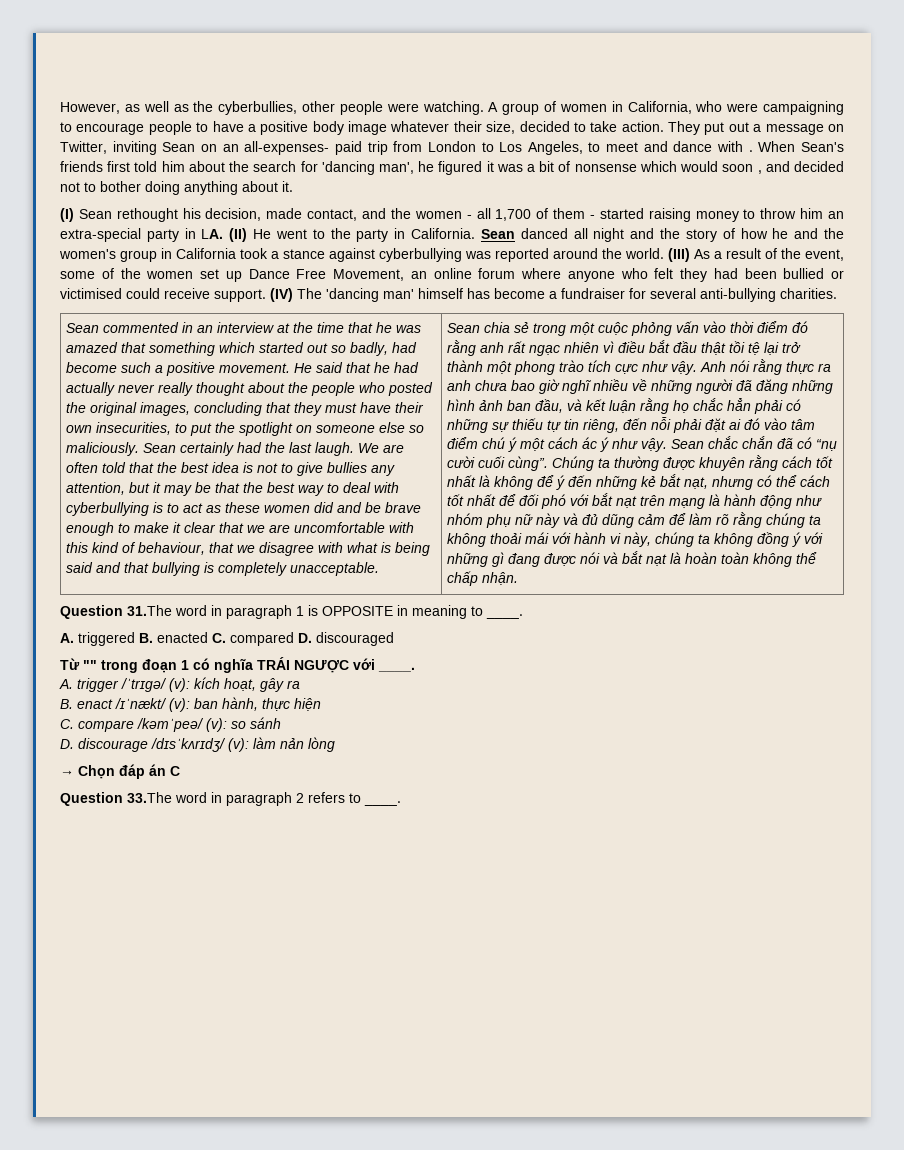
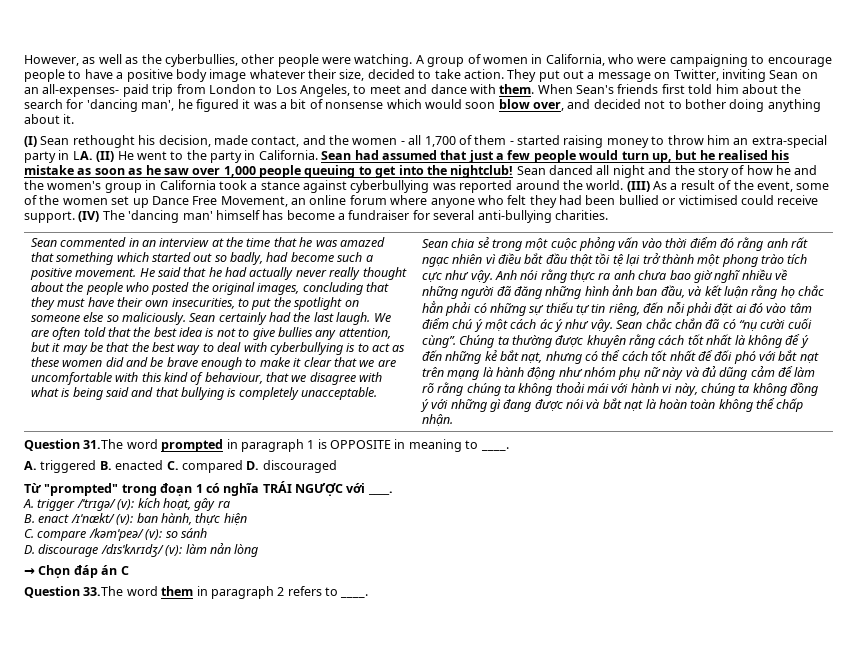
[748,150,753,152] . -> [499,84,535,94] them.
[757,170,762,174] , -> [498,99,564,111] blow over,
(515, 234) none -> [354,150,790,163] [24,165,546,178] had assumed that just a few people would turn up, but he realised his mistake as soon as he saw over 1,000 people queuing to get into the nightclub! Sean
(207, 610) none -> [161,439,224,452] prompted
[83,660,97,670] "" -> [44,483,119,496] "prompted"
(207, 797) none -> [161,586,194,596] them

